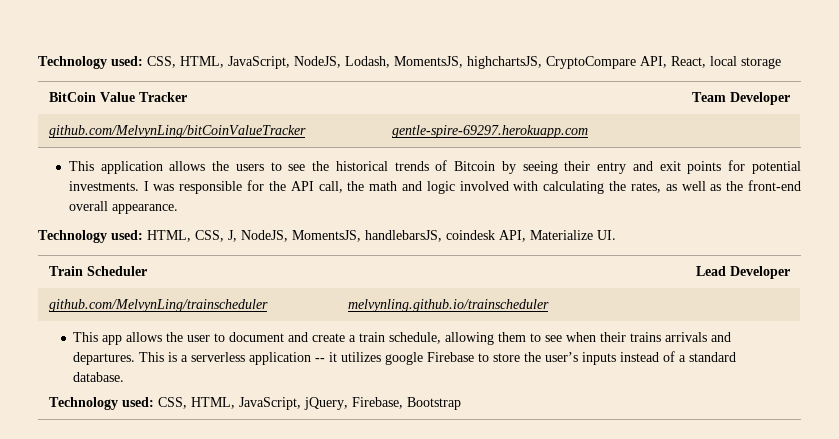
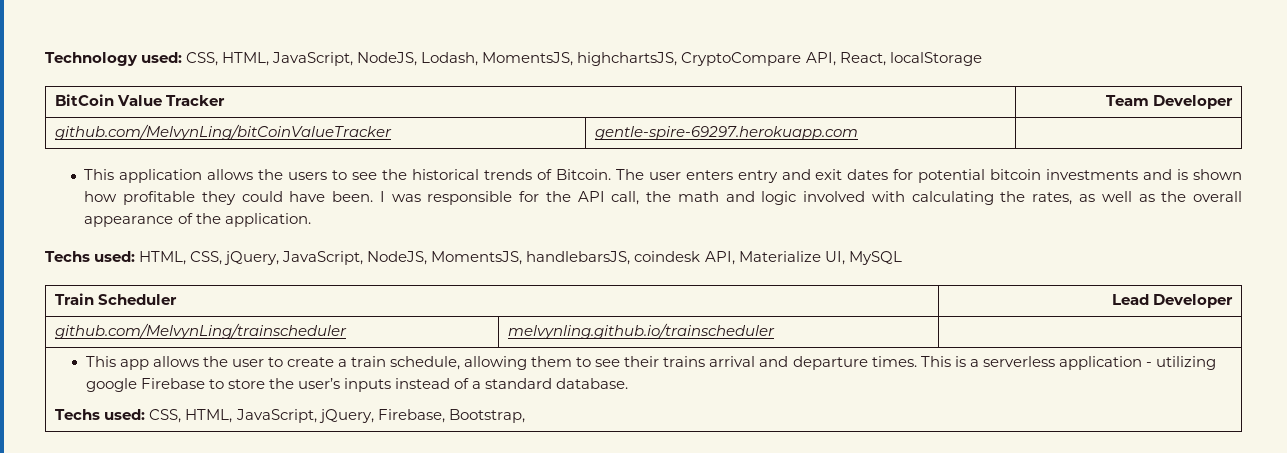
[710,56,781,69] local storage -> [889,52,982,66] localStorage
[454,161,591,174] Bitcoin by seeing their -> [555,169,733,180] Bitcoin. The user enters
[687,161,722,174] points -> [847,169,889,180] dates
[68,181,139,191] investments. -> [990,169,1243,180] [84,191,374,205] bitcoin investments and is shown how profitable they could have been.
[747,180,801,191] [68,201,178,214] [38,230,107,243] front-end overall appearance. // Technology -> [1193,191,1243,202] [84,213,311,227] [45,251,90,262] overall appearance of the application. // Techs
[228,230,237,242] J, -> [224,251,364,265] jQuery, JavaScript,
[597,230,616,240] UI. -> [824,251,902,265] UI, MySQL
[229,332,309,342] document and -> (283, 362) none
[566,332,597,342] when -> (621, 363) none
[665,332,732,342] [73,352,136,365] arrivals and departures. -> [709,356,917,370] arrival and departure times.
[315,352,382,362] -- it utilizes -> [1145,356,1216,370] - utilizing
[48,397,118,410] Technology -> [55,409,101,420] Techs
[406,397,461,410] Bootstrap -> [448,409,525,423] Bootstrap,

